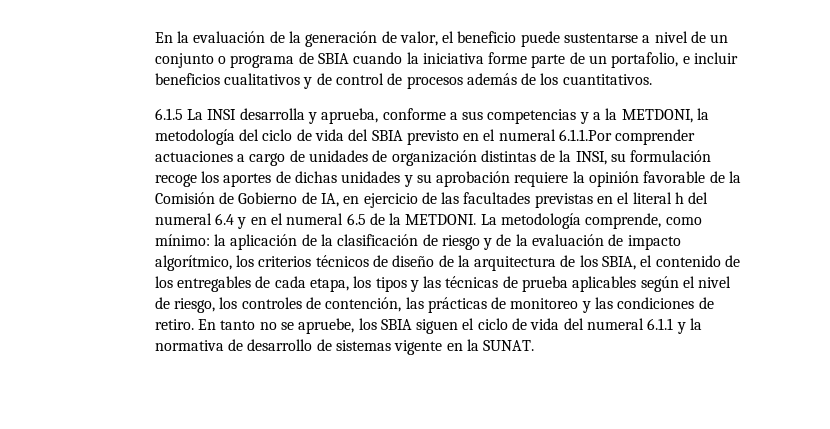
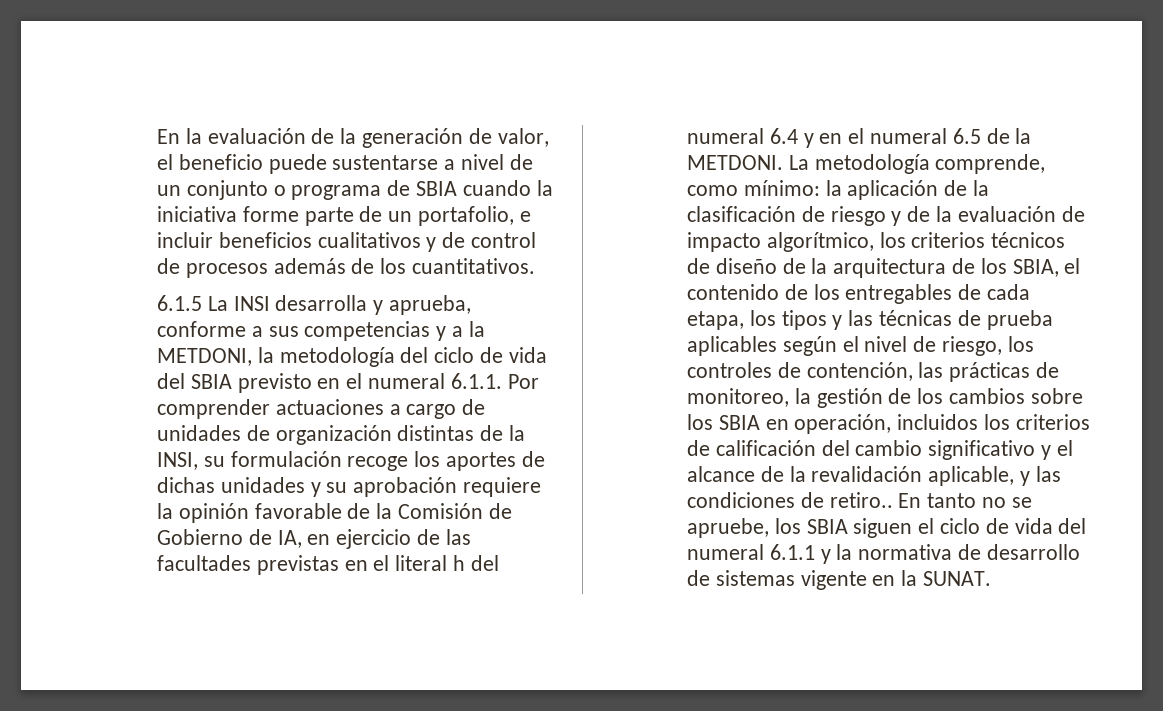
[559,129,613,141] 6.1.1.Por -> [450,373,539,389] 6.1.1. Por
[510,298,579,309] monitoreo -> [686,388,1083,408] [686,414,1090,434] [686,440,1073,460] [686,466,1015,486] monitoreo, la gestión de los cambios sobre los SBIA en operación, incluidos los criterios de calificación del cambio significativo y el alcance de la revalidación aplicable,
[154,319,194,330] retiro. -> [829,492,893,508] retiro..

